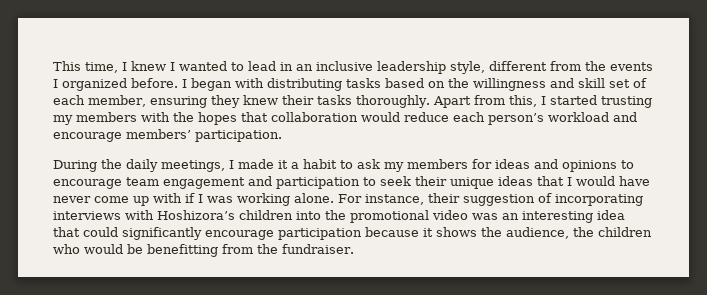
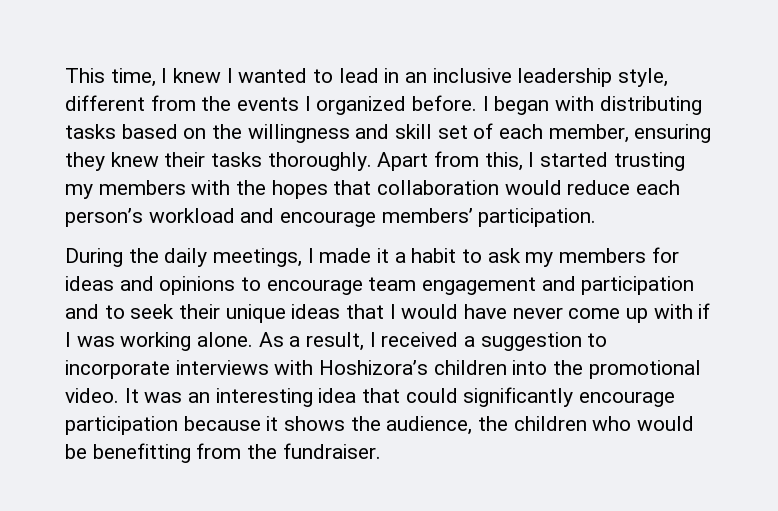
(360, 183) none -> [65,304,99,319] and
[338,193,643,206] For instance, their suggestion of incorporating -> [258,332,608,351] [65,360,170,379] As a result, I received a suggestion to incorporate
[432,210,468,220] video -> [65,388,139,403] video. It

